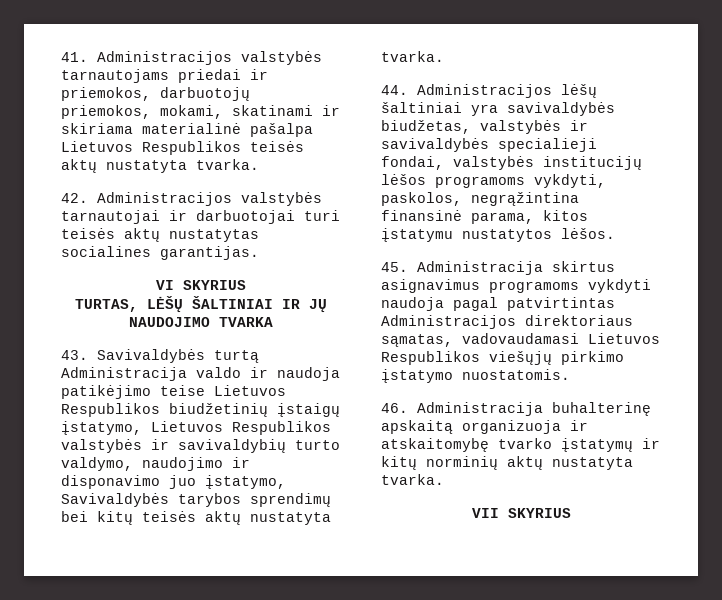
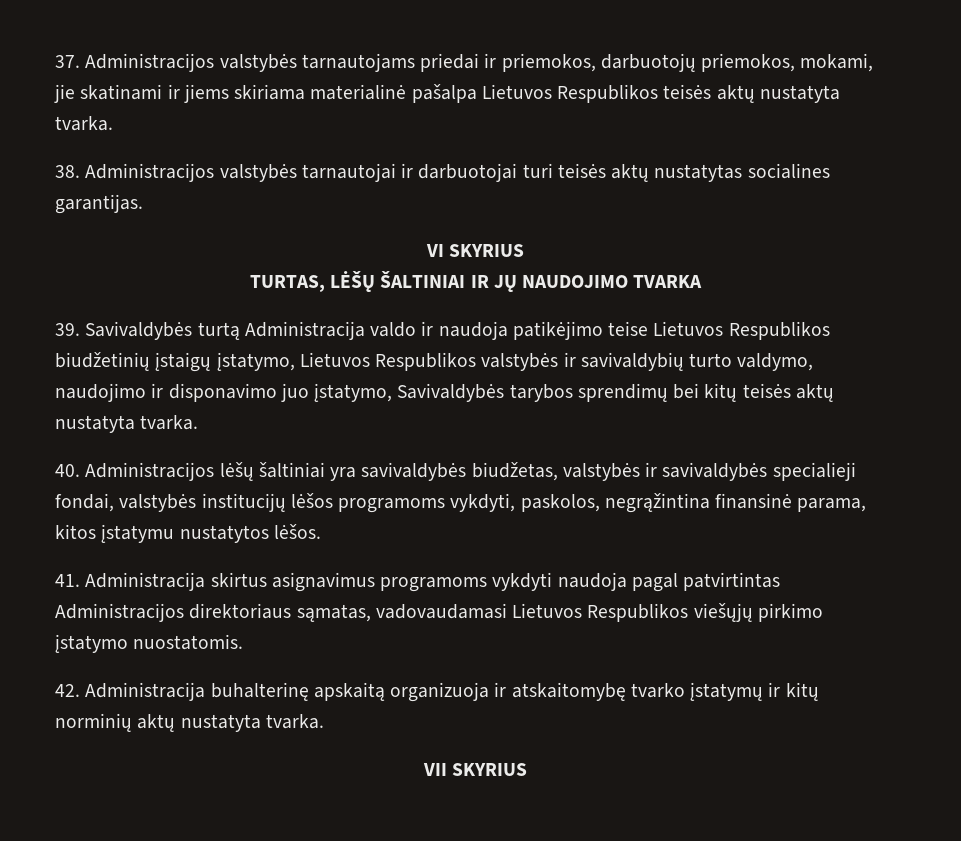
[61,52,88,62] 41. -> [55,55,80,68] 37.
(223, 112) none -> [54,84,75,103] jie
(340, 110) none -> [183,84,229,103] jiems
[61,193,88,203] 42. -> [55,165,80,178] 38.
[61,350,88,360] 43. -> [55,323,80,336] 39.
[381,85,408,95] 44. -> [55,464,80,477] 40.
[381,262,408,272] 45. -> [55,574,80,587] 41.
[381,403,408,413] 46. -> [55,684,80,697] 42.

